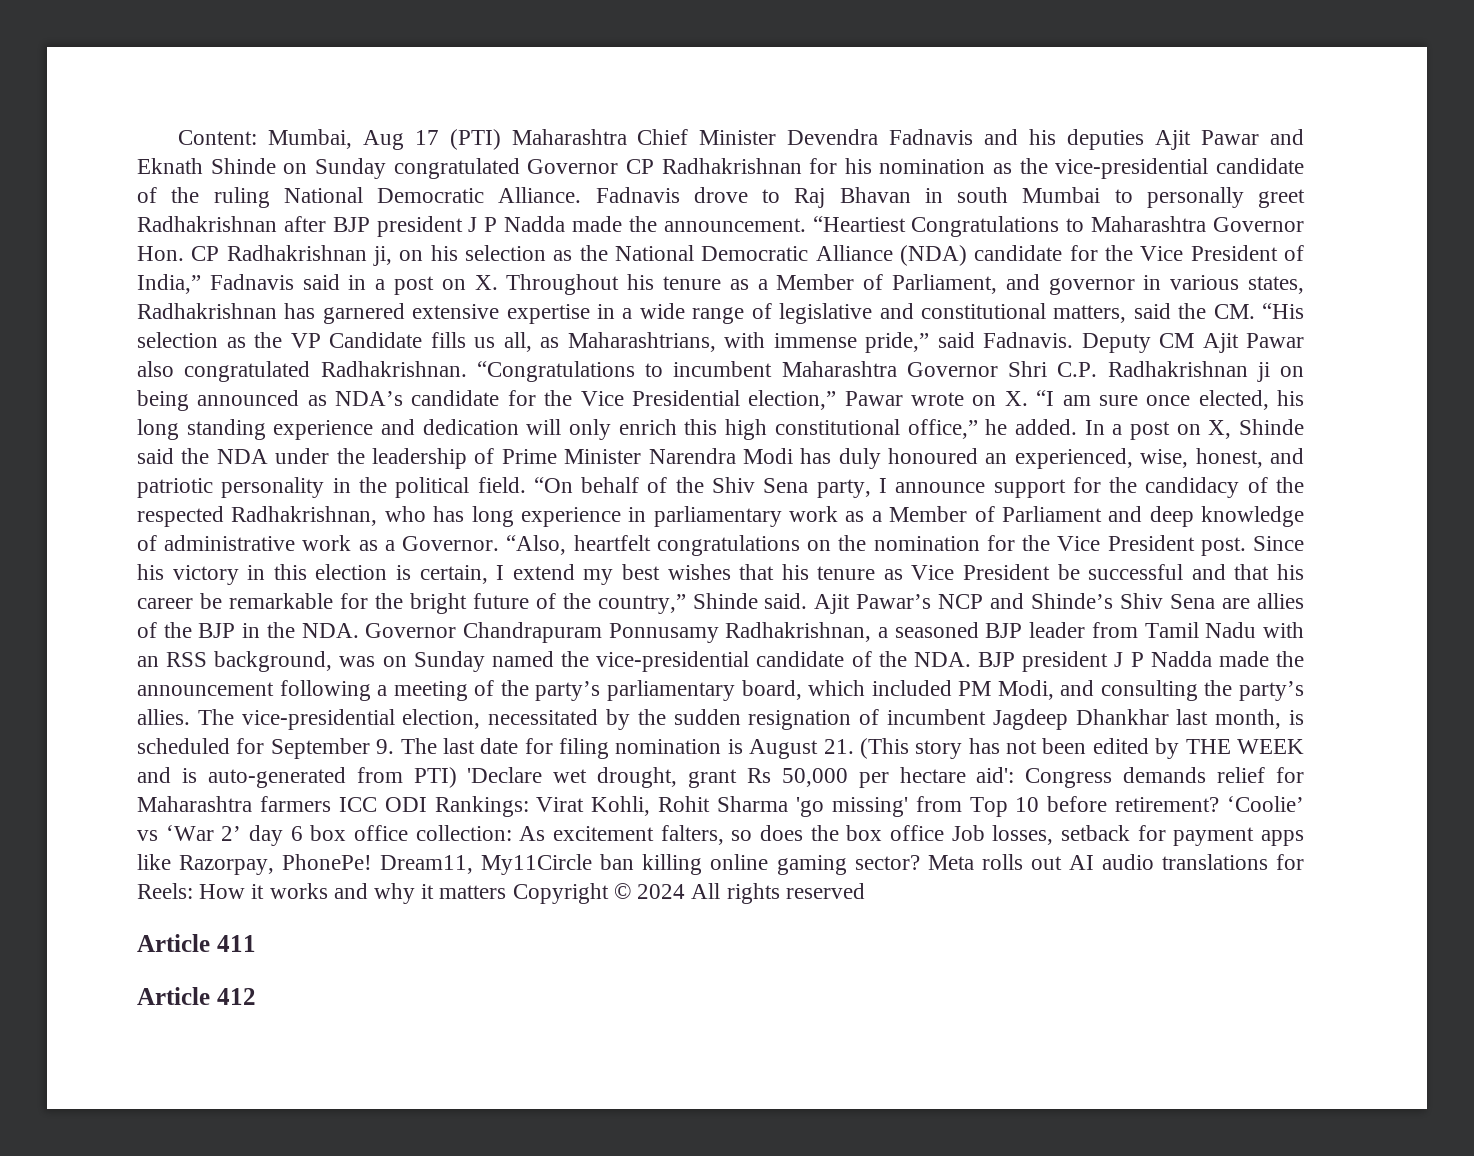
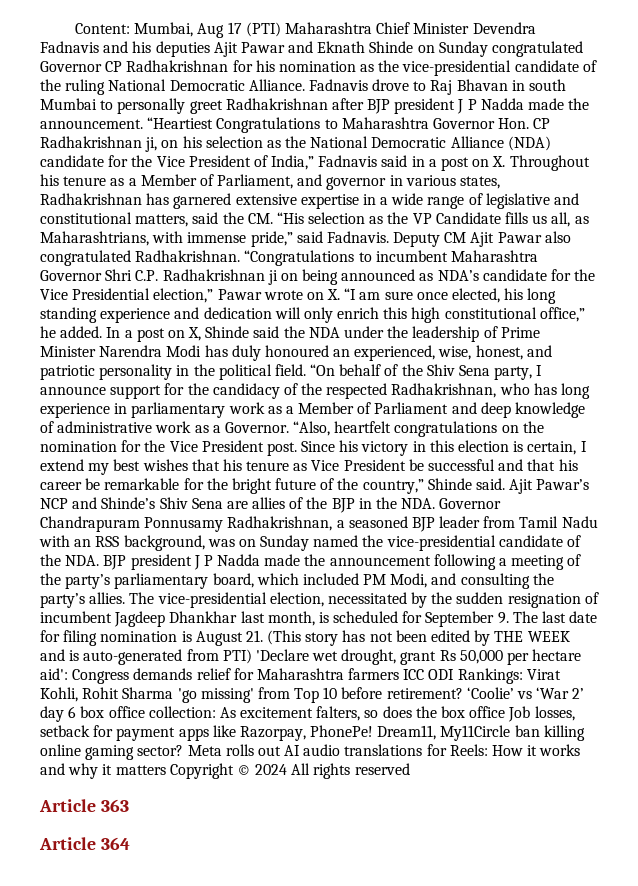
[216,935,256,952] [137,987,256,1005] 411 // Article 412 -> [100,799,129,812] [39,837,130,850] 363 // Article 364

